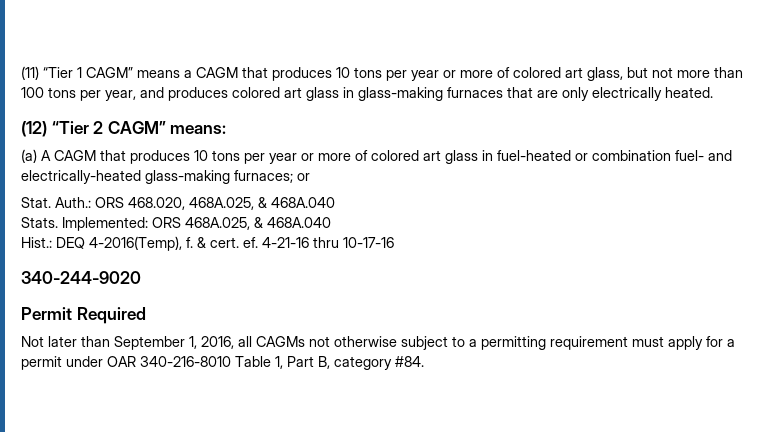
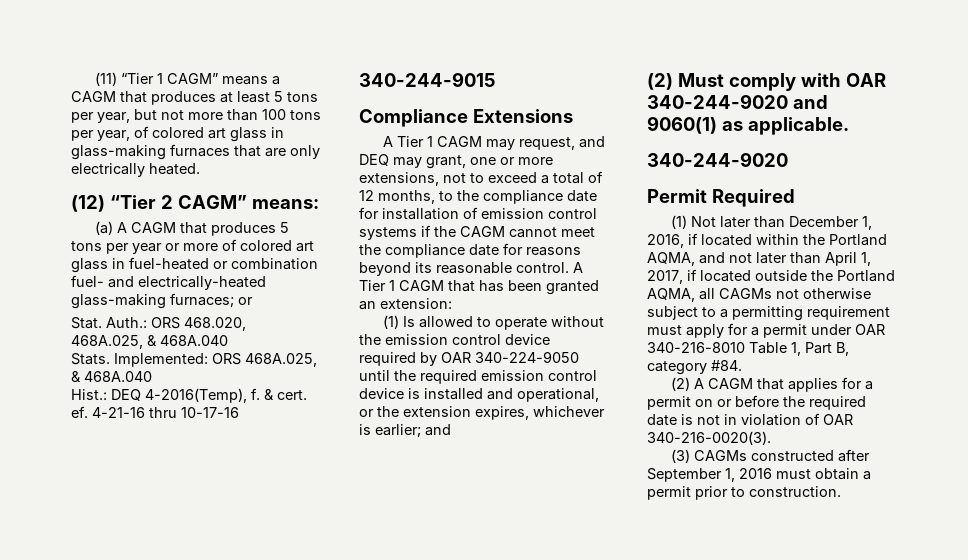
[336,67,623,81] 10 tons per year or more of colored art glass, -> [220,91,318,103] [71,112,130,123] at least 5 tons per year,
[140,87,228,101] and produces -> [134,126,149,138] of
[194,150,208,161] 10 -> [279,222,289,233] 5
(394, 242) none -> [359,72,496,87] [359,109,573,127] [382,136,605,150] [359,154,553,169] [359,171,603,186] [359,190,597,204] [359,207,597,220] [359,225,595,240] [359,243,581,258] [359,262,583,276] [359,280,599,295] [359,298,452,310] [382,315,604,330] [359,334,550,345] [359,351,579,366] [359,370,597,384] [359,388,599,402] [359,406,605,420] [359,424,451,438] [647,73,886,91] [647,94,828,109] [647,116,849,135] // 340-244-9015 // Compliance Extensions // A Tier 1 CAGM may request, and DEQ may grant, one or more extensions, not to exceed a total of 12 months, to the compliance date for installation of emission control systems if the CAGM cannot meet the compliance date for reasons beyond its reasonable control. A Tier 1 CAGM that has been granted an extension: // (1) Is allowed to operate without the emission control device required by OAR 340-224-9050 until the required emission control device is installed and operational, or the extension expires, whichever is earlier; and // (2) Must comply with OAR 340-244-9020 and 9060(1) as applicable.
(146, 315) none -> [670,215,687,229] (1)
[114,336,185,350] September -> [788,216,859,227] December
(234, 342) none -> [688,233,887,246] [647,252,871,266] [647,269,895,284] [647,288,695,302] if located within the Portland AQMA, and not later than April 1, 2017, if located outside the Portland AQMA,
(424, 361) none -> [670,377,873,392] [647,395,866,410] [647,413,853,426] [647,431,771,445] [670,449,870,463] [647,468,871,482] [647,486,841,500] // (2) A CAGM that applies for a permit on or before the required date is not in violation of OAR 340-216-0020(3). // (3) CAGMs constructed after September 1, 2016 must obtain a permit prior to construction.

